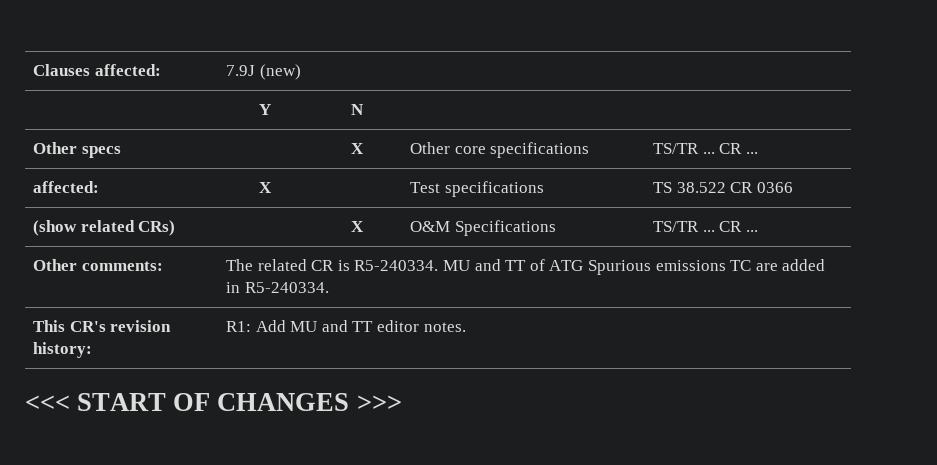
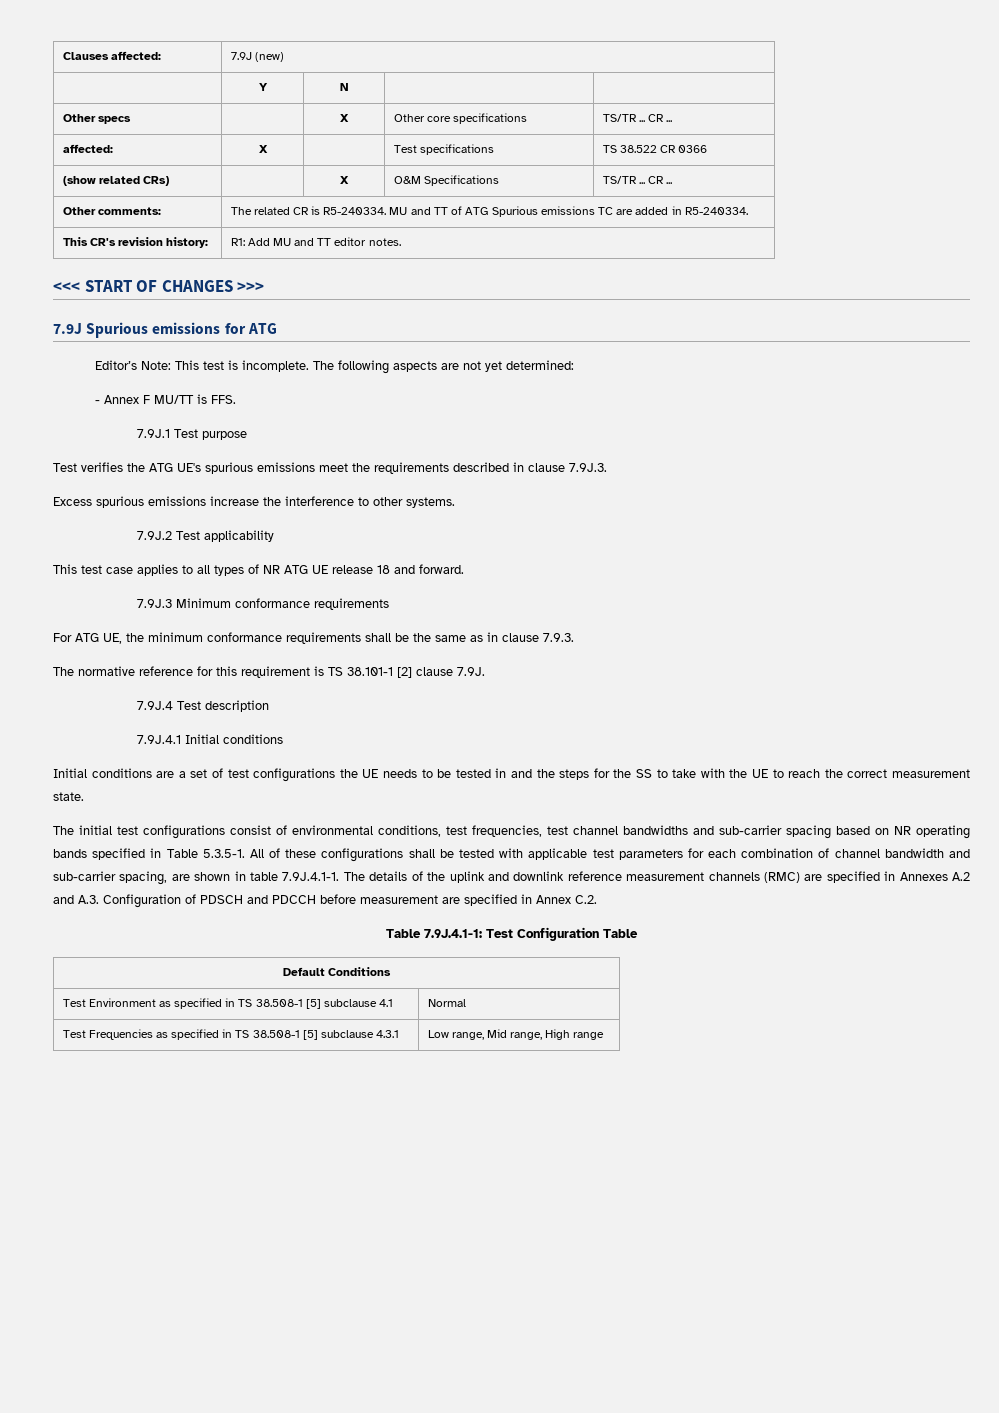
(402, 403) none -> [53,322,277,338] [95,360,575,374] [95,394,237,404] [137,429,248,440] [53,462,607,474] [53,496,455,508] [137,530,275,542] [53,564,464,576] [137,598,390,610] [53,632,574,644] [53,666,485,678] [137,700,270,712] [137,734,284,744] [53,768,971,782] [53,792,84,801] [53,825,970,839] [53,848,970,862] [53,871,970,885] [53,894,597,908] [386,927,638,941] [282,967,392,976] [62,998,393,1009] [427,999,466,1007] [62,1029,399,1040] [427,1029,605,1040] // 7.9J Spurious emissions for ATG // Editor’s Note: This test is incomplete. The following aspects are not yet determined: // - Annex F MU/TT is FFS. // 7.9J.1 Test purpose // Test verifies the ATG UE's spurious emissions meet the requirements described in clause 7.9J.3. // Excess spurious emissions increase the interference to other systems. // 7.9J.2 Test applicability // This test case applies to all types of NR ATG UE release 18 and forward. // 7.9J.3 Minimum conformance requirements // For ATG UE, the minimum conformance requirements shall be the same as in clause 7.9.3. // The normative reference for this requirement is TS 38.101-1 [2] clause 7.9J. // 7.9J.4 Test description // 7.9J.4.1 Initial conditions // Initial conditions are a set of test configurations the UE needs to be tested in and the steps for the SS to take with the UE to reach the correct measurement state. // The initial test configurations consist of environmental conditions, test frequencies, test channel bandwidths and sub-carrier spacing based on NR operating bands specified in Table 5.3.5-1. All of these configurations shall be tested with applicable test parameters for each combination of channel bandwidth and sub-carrier spacing, are shown in table 7.9J.4.1-1. The details of the uplink and downlink reference measurement channels (RMC) are specified in Annexes A.2 and A.3. Configuration of PDSCH and PDCCH before measurement are specified in Annex C.2. // Table 7.9J.4.1-1: Test Configuration Table // Default Conditions // Test Environment as specified in TS 38.508-1 [5] subclause 4.1 | Normal // Test Frequencies as specified in TS 38.508-1 [5] subclause 4.3.1 | Low range, Mid range, High range

